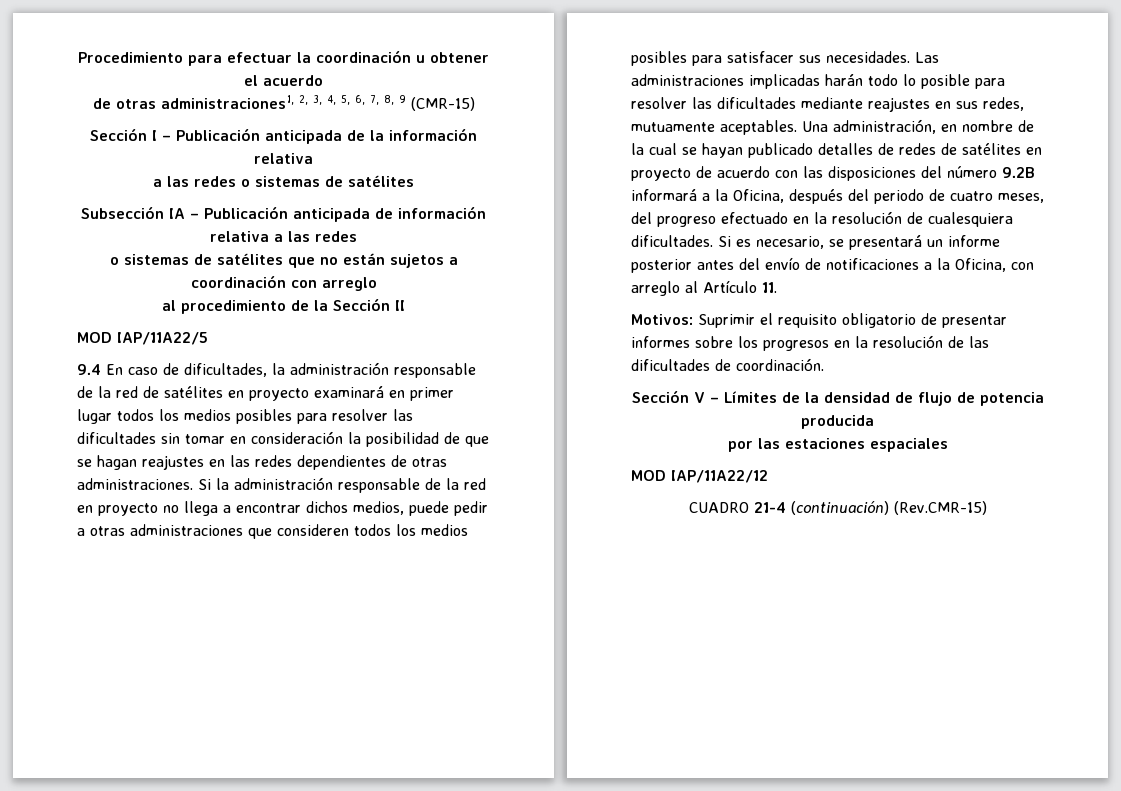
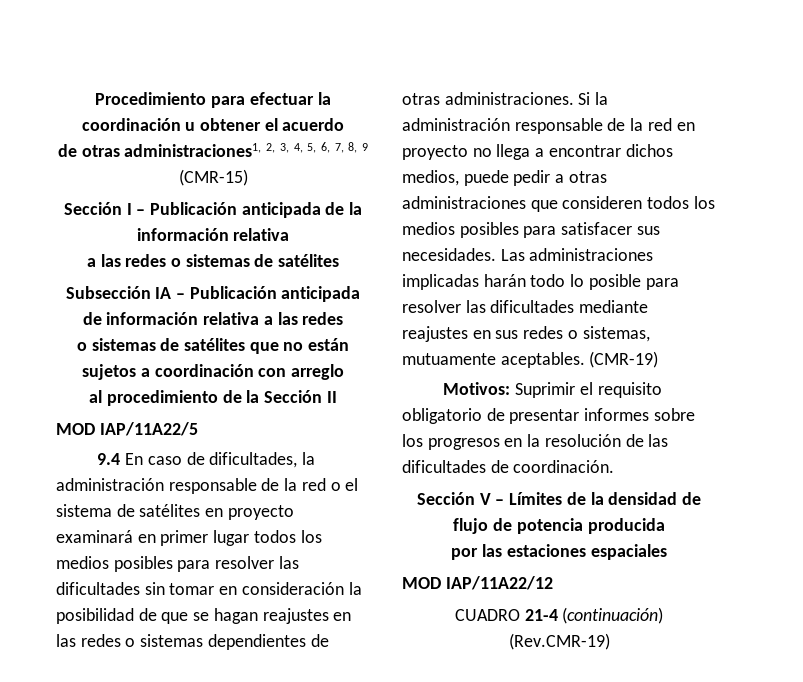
(138, 392) none -> [330,478,359,491] [56,504,112,517] o el sistema
(292, 461) none -> [125,634,204,647] o sistemas
[983,97,1024,111] [631,119,1034,135] [631,143,1042,158] [631,166,1035,181] [631,189,1044,204] [631,211,1013,227] [631,235,1000,250] [631,257,1034,273] [631,280,777,296] redes, mutuamente aceptables. Una administración, en nombre de la cual se hayan publicado detalles de redes de satélites en proyecto de acuerdo con las disposiciones del número 9.2B informará a la Oficina, después del periodo de cuatro meses, del progreso efectuado en la resolución de cualesquiera dificultades. Si es necesario, se presentará un informe posterior antes del envío de notificaciones a la Oficina, con arreglo al Artículo 11. -> [523,326,650,342] [402,351,659,368] redes o sistemas, mutuamente aceptables. (CMR-19)
[893,501,987,515] (Rev.CMR-15) -> [508,633,610,650] (Rev.CMR-19)

